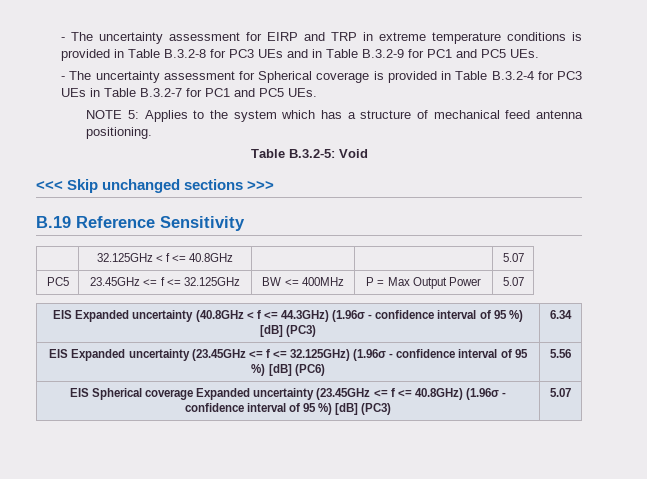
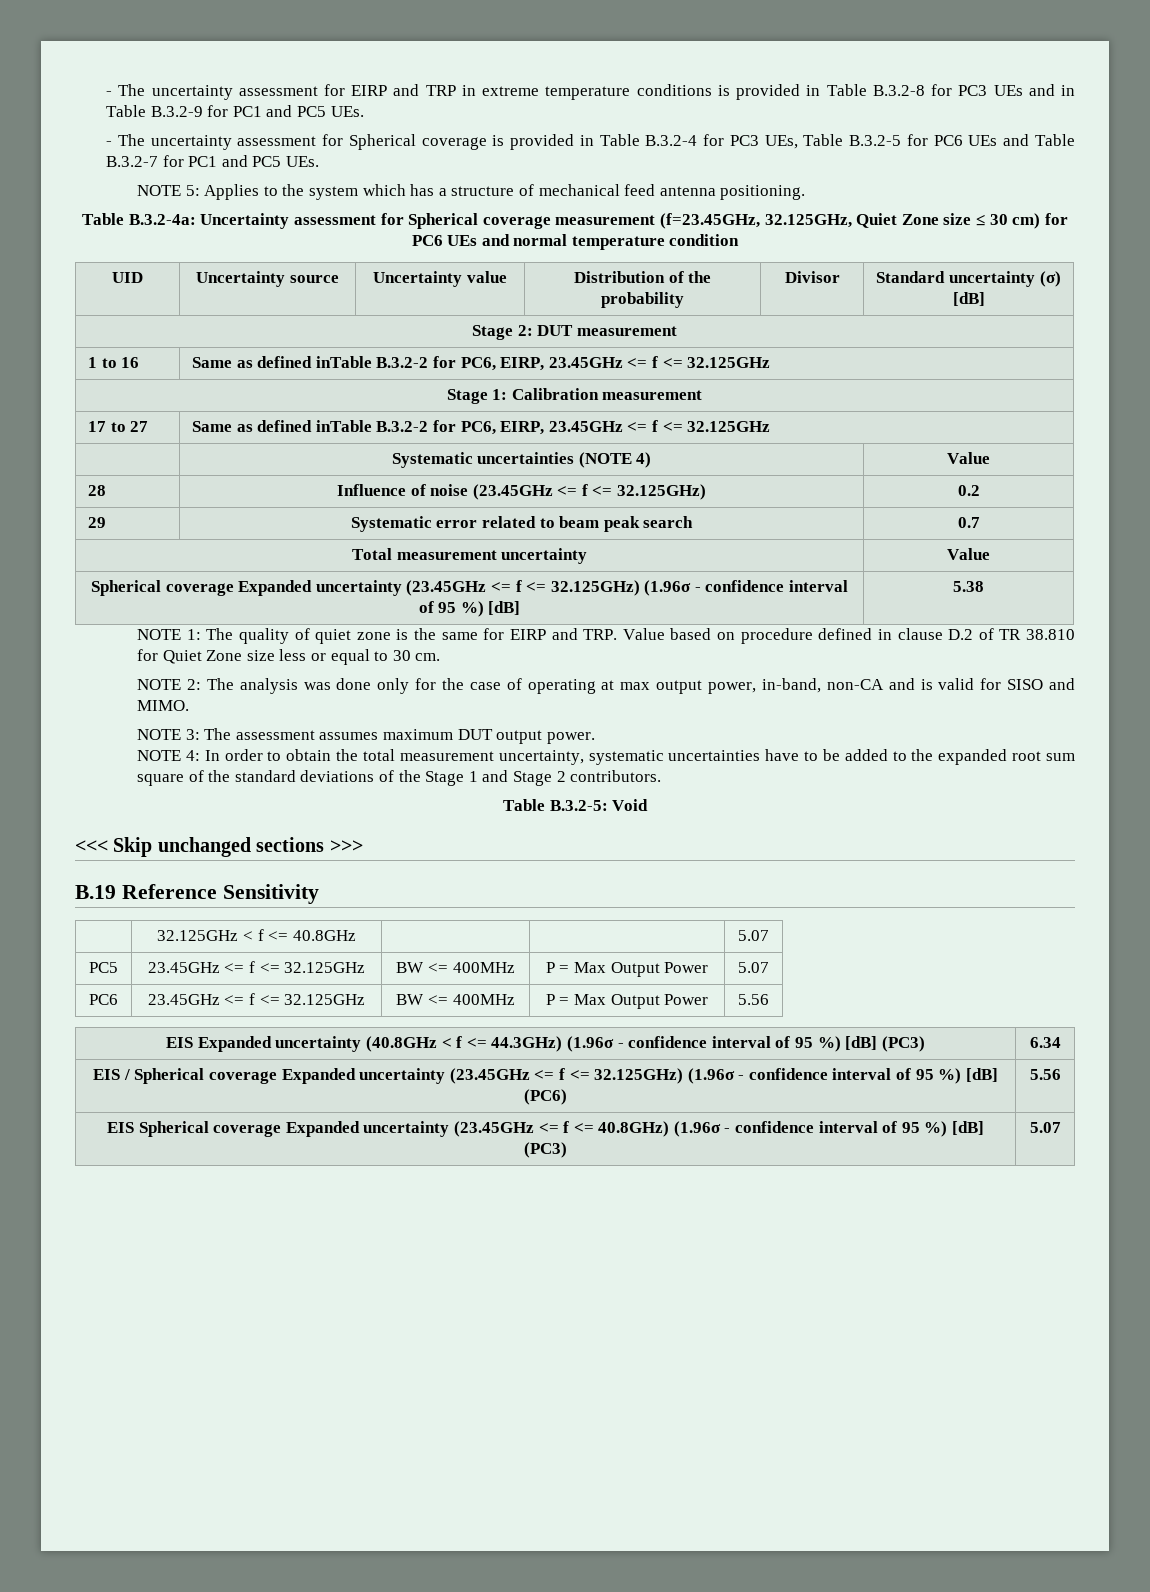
[61,88,101,97] UEs in -> [764,134,1030,149] UEs, Table B.3.2-5 for PC6 UEs and
(153, 133) none -> [82,213,1068,229] [411,234,740,250] [112,272,143,283] [196,271,339,287] [373,271,507,287] [573,271,712,283] [601,292,684,308] [784,271,840,283] [876,271,1061,287] [952,292,985,306] [472,325,677,340] [88,357,140,368] [192,356,771,371] [446,388,703,404] [88,421,149,432] [192,420,771,435] [391,452,652,468] [947,452,990,464] [88,485,107,496] [336,484,707,500] [957,485,980,496] [88,517,107,528] [350,516,694,532] [957,517,980,528] [351,548,588,564] [947,548,990,560] [90,580,849,596] [418,601,521,617] [953,581,984,592] [137,628,1076,644] [137,649,441,665] [137,678,1075,694] [137,700,190,711] [137,728,595,744] [137,749,1076,765] [137,770,662,786] // Table B.3.2-4a: Uncertainty assessment for Spherical coverage measurement (f=23.45GHz, 32.125GHz, Quiet Zone size ≤ 30 cm) for PC6 UEs and normal temperature condition // UID | Uncertainty source | Uncertainty value | Distribution of the probability | Divisor | Standard uncertainty (σ) [dB] // Stage 2: DUT measurement // 1 to 16 | Same as defined inTable B.3.2-2 for PC6, EIRP, 23.45GHz <= f <= 32.125GHz // Stage 1: Calibration measurement // 17 to 27 | Same as defined inTable B.3.2-2 for PC6, EIRP, 23.45GHz <= f <= 32.125GHz // | Systematic uncertainties (NOTE 4) | Value // 28 | Influence of noise (23.45GHz <= f <= 32.125GHz) | 0.2 // 29 | Systematic error related to beam peak search | 0.7 // Total measurement uncertainty | Value // Spherical coverage Expanded uncertainty (23.45GHz <= f <= 32.125GHz) (1.96σ - confidence interval of 95 %) [dB] | 5.38 // NOTE 1: The quality of quiet zone is the same for EIRP and TRP. Value based on procedure defined in clause D.2 of TR 38.810 for Quiet Zone size less or equal to 30 cm. // NOTE 2: The analysis was done only for the case of operating at max output power, in-band, non-CA and is valid for SISO and MIMO. // NOTE 3: The assessment assumes maximum DUT output power. // NOTE 4: In order to obtain the total measurement uncertainty, systematic uncertainties have to be added to the expanded root sum square of the standard deviations of the Stage 1 and Stage 2 contributors.
(524, 281) none -> [89,994,118,1005] [147,993,366,1005] [396,994,515,1005] [545,994,709,1009] [738,994,769,1005] // PC6 | 23.45GHz <= f <= 32.125GHz | BW <= 400MHz | P = Max Output Power | 5.56
(69, 353) none -> [123,1068,277,1084] / Spherical coverage

